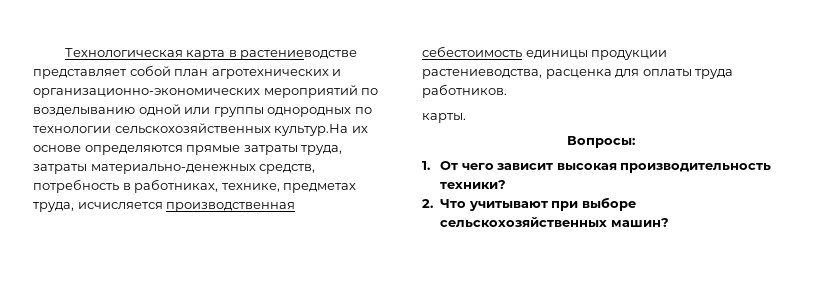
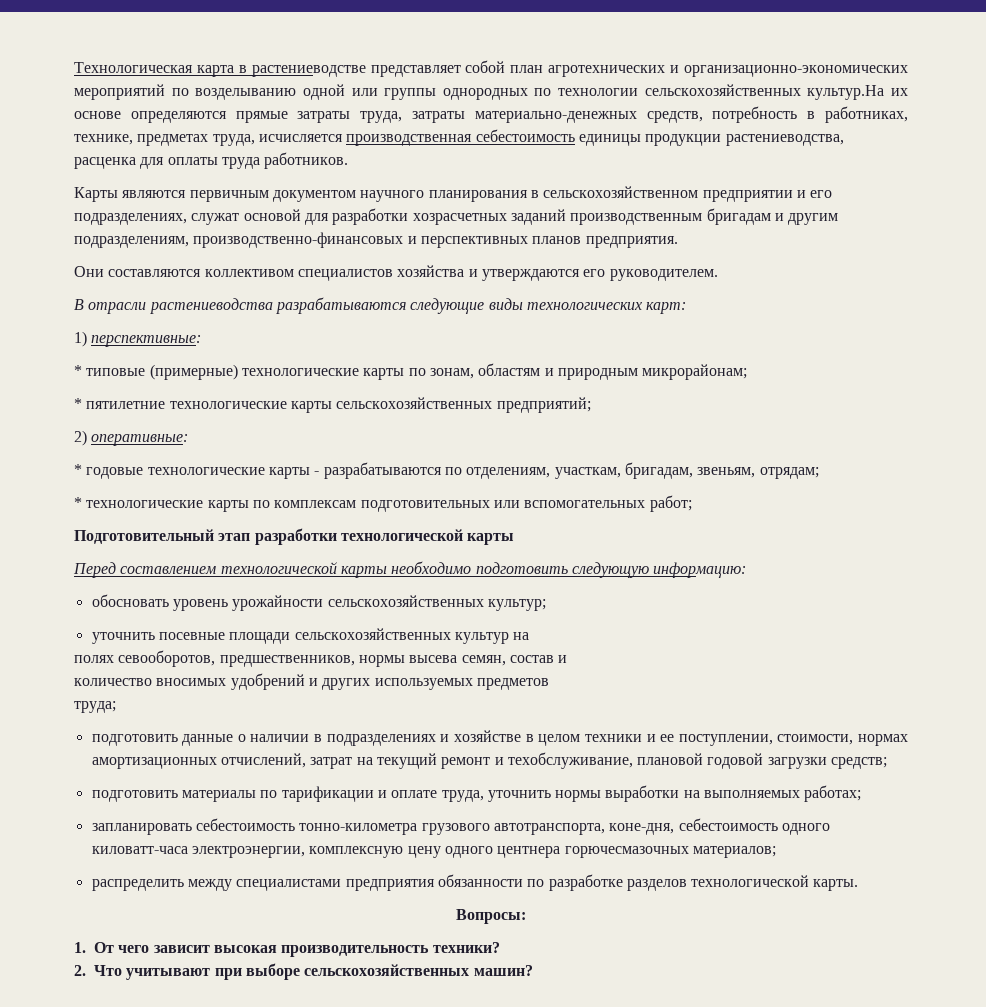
(507, 91) none -> [74,186,833,202] [74,208,839,225] [74,232,678,248] [74,265,718,281] [74,297,687,314] [74,331,202,347] [74,363,748,380] [74,397,591,413] [74,430,189,446] [74,462,819,479] [74,495,692,512] [74,528,515,545] [73,561,747,578] [91,594,546,611] [91,628,530,644] [74,650,568,667] [74,673,549,690] [74,701,116,713] [91,730,908,746] [91,752,888,769] [91,785,862,802] [91,818,830,835] [91,846,776,858] [91,874,810,891] Карты являются первичным документом научного планирования в сельскохозяйственном предприятии и его подразделениях, служат основой для разработки хозрасчетных заданий производственным бригадам и другим подразделениям, производственно-финансовых и перспективных планов предприятия. // Они составляются коллективом специалистов хозяйства и утверждаются его руководителем. // В отрасли растениеводства разрабатываются следующие виды технологических карт: // 1) перспективные: // * типовые (примерные) технологические карты по зонам, областям и природным микрорайонам; // * пятилетние технологические карты сельскохозяйственных предприятий; // 2) оперативные: // * годовые технологические карты - разрабатываются по отделениям, участкам, бригадам, звеньям, отрядам; // * технологические карты по комплексам подготовительных или вспомогательных работ; // Подготовительный этап разработки технологической карты // Перед составлением технологической карты необходимо подготовить следующую информацию: // обосновать уровень урожайности сельскохозяйственных культур; // уточнить посевные площади сельскохозяйственных культур на // полях севооборотов, предшественников, нормы высева семян, состав и // количество вносимых удобрений и других используемых предметов // труда; // подготовить данные о наличии в подразделениях и хозяйстве в целом техники и ее поступлении, стоимости, нормах амортизационных отчислений, затрат на текущий ремонт и техобслуживание, плановой годовой загрузки средств; // подготовить материалы по тарификации и оплате труда, уточнить нормы выработки на выполняемых работах; // запланировать себестоимость тонно-километра грузового автотранспорта, коне-дня, себестоимость одного киловатт-часа электроэнергии, комплексную цену одного центнера горючесмазочных материалов; // распределить между специалистами предприятия обязанности по разработке разделов технологической

